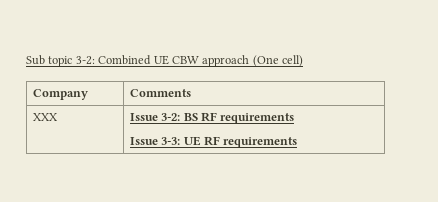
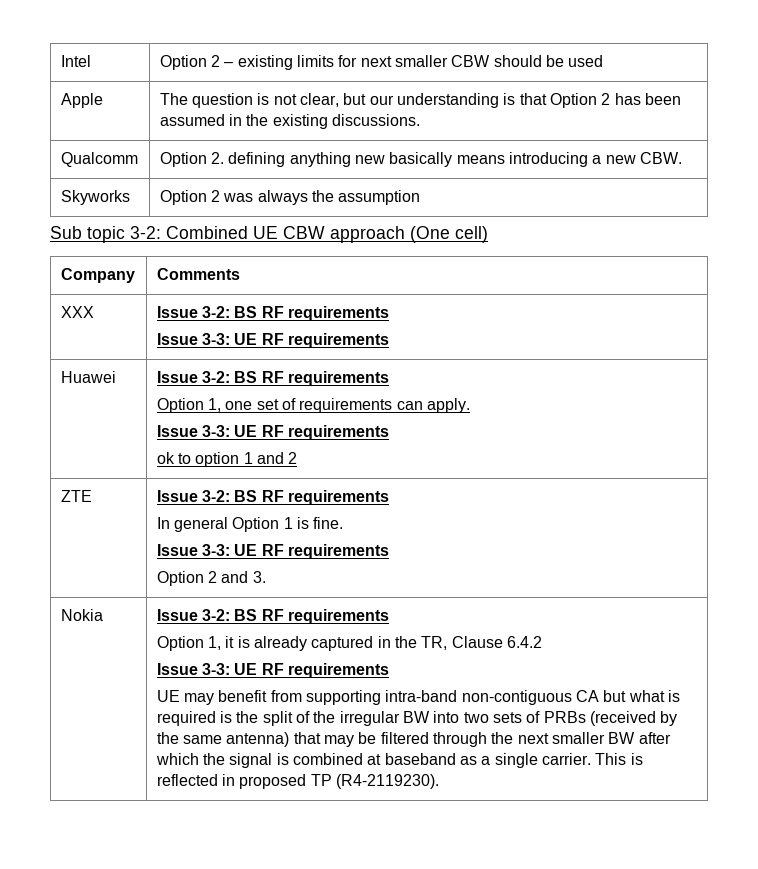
(26, 60) none -> [60,55,91,67] [159,55,604,70] [60,93,103,108] [159,93,681,108] [159,114,421,129] [60,152,138,167] [159,152,683,167] [60,190,130,205] [159,190,421,205] Intel | Option 2 – existing limits for next smaller CBW should be used // Apple | The question is not clear, but our understanding is that Option 2 has been assumed in the existing discussions. // Qualcomm | Option 2. defining anything new basically means introducing a new CBW. // Skyworks | Option 2 was always the assumption //
(298, 142) none -> [60,371,116,383] [156,371,390,386] [156,398,471,413] [156,425,390,440] [156,452,298,467] [60,490,92,502] [156,490,390,505] [156,517,344,532] [156,544,390,559] [156,571,266,586] [60,609,103,621] [156,609,390,624] [156,636,543,651] [156,663,390,678] [156,690,681,705] [156,711,678,726] [156,732,671,747] [155,753,643,768] [156,774,440,789] // Huawei | Issue 3-2: BS RF requirements // Option 1, one set of requirements can apply. // Issue 3-3: UE RF requirements // ok to option 1 and 2 // ZTE | Issue 3-2: BS RF requirements // In general Option 1 is fine. // Issue 3-3: UE RF requirements // Option 2 and 3. // Nokia | Issue 3-2: BS RF requirements // Option 1, it is already captured in the TR, Clause 6.4.2 // Issue 3-3: UE RF requirements // UE may benefit from supporting intra-band non-contiguous CA but what is required is the split of the irregular BW into two sets of PRBs (received by the same antenna) that may be filtered through the next smaller BW after which the signal is combined at baseband as a single carrier. This is reflected in proposed TP (R4-2119230).

